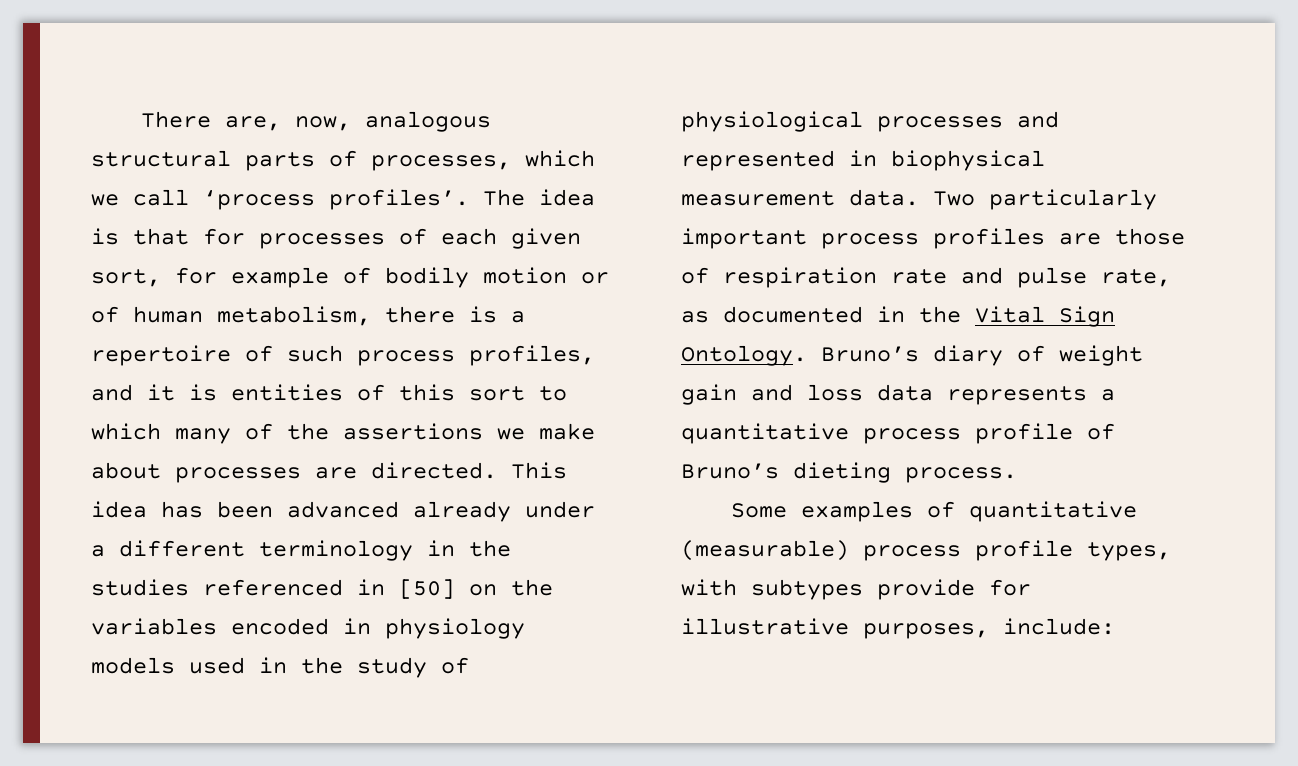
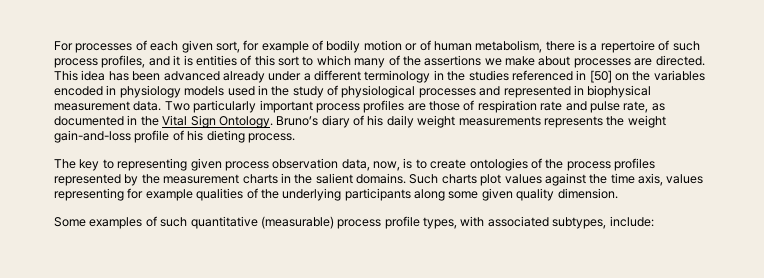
[140,111,491,132] [91,150,595,171] [91,189,595,210] [91,228,245,245] There are, now, analogous structural parts of processes, which we call ‘process profiles’. The idea is that for -> [54,41,73,51] For
[1059,345,1143,366] [681,384,1115,405] [681,423,961,444] weight gain and loss data represents a quantitative process -> [367,115,666,128] [54,130,131,143] his daily weight measurements represents the weight gain-and-loss
[681,463,779,479] Bruno’s -> [187,130,204,141] his
(1017, 475) none -> [54,158,655,171] [54,173,704,186] [54,188,618,201] // The key to representing given process observation data, now, is to create ontologies of the process profiles represented by the measurement charts in the salient domains. Such charts plot values against the time axis, values representing for example qualities of the underlying participants along some given quality dimension.
(955, 509) none -> [160,217,188,227] such
[751,579,1031,600] [681,618,989,639] subtypes provide for illustrative purposes, -> [487,216,607,229] associated subtypes,

